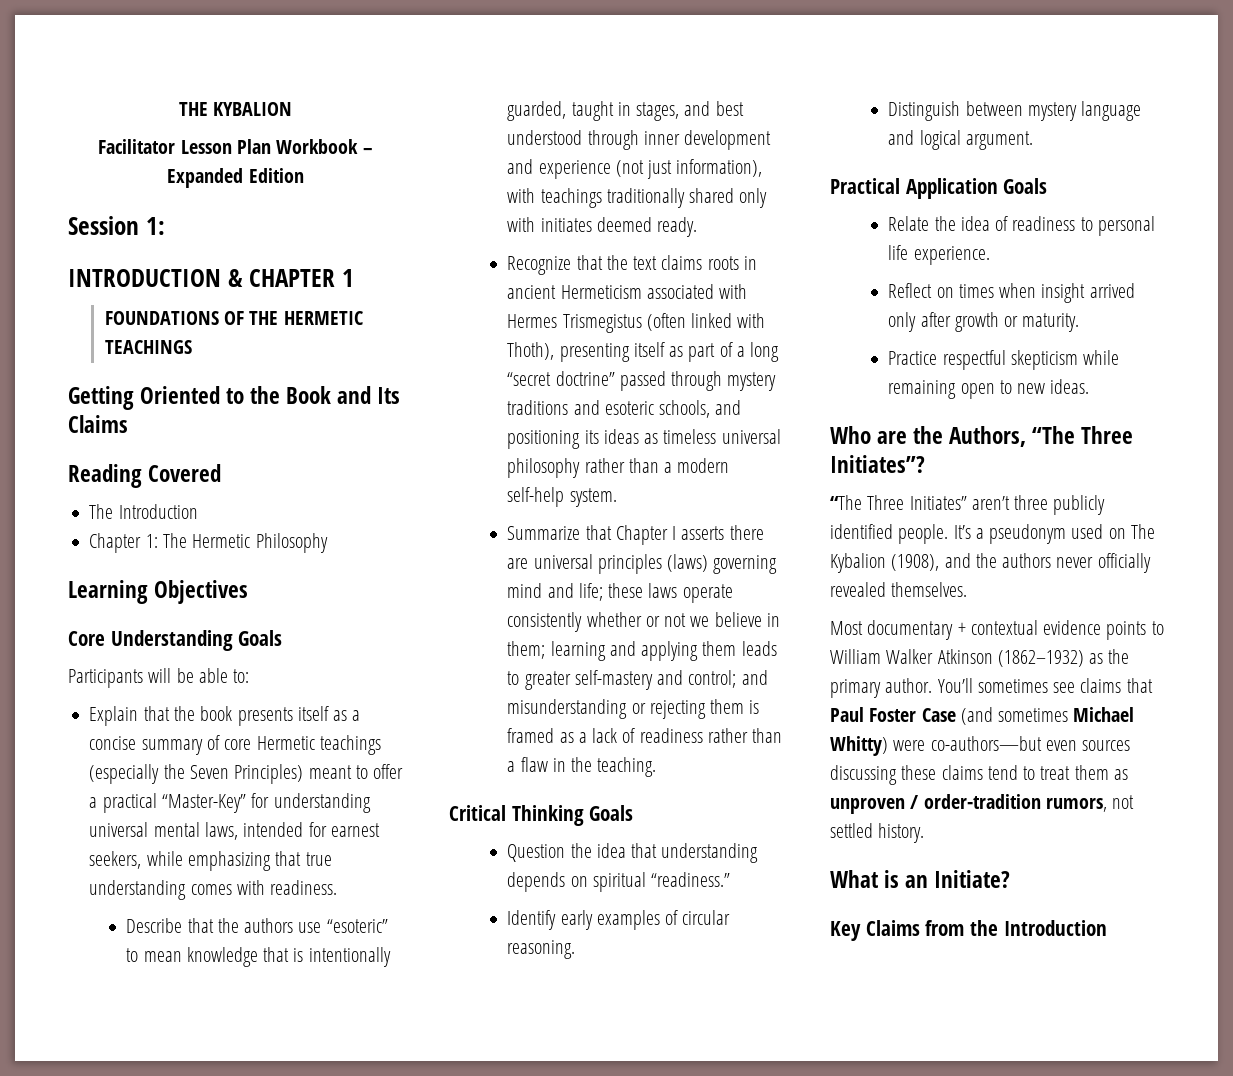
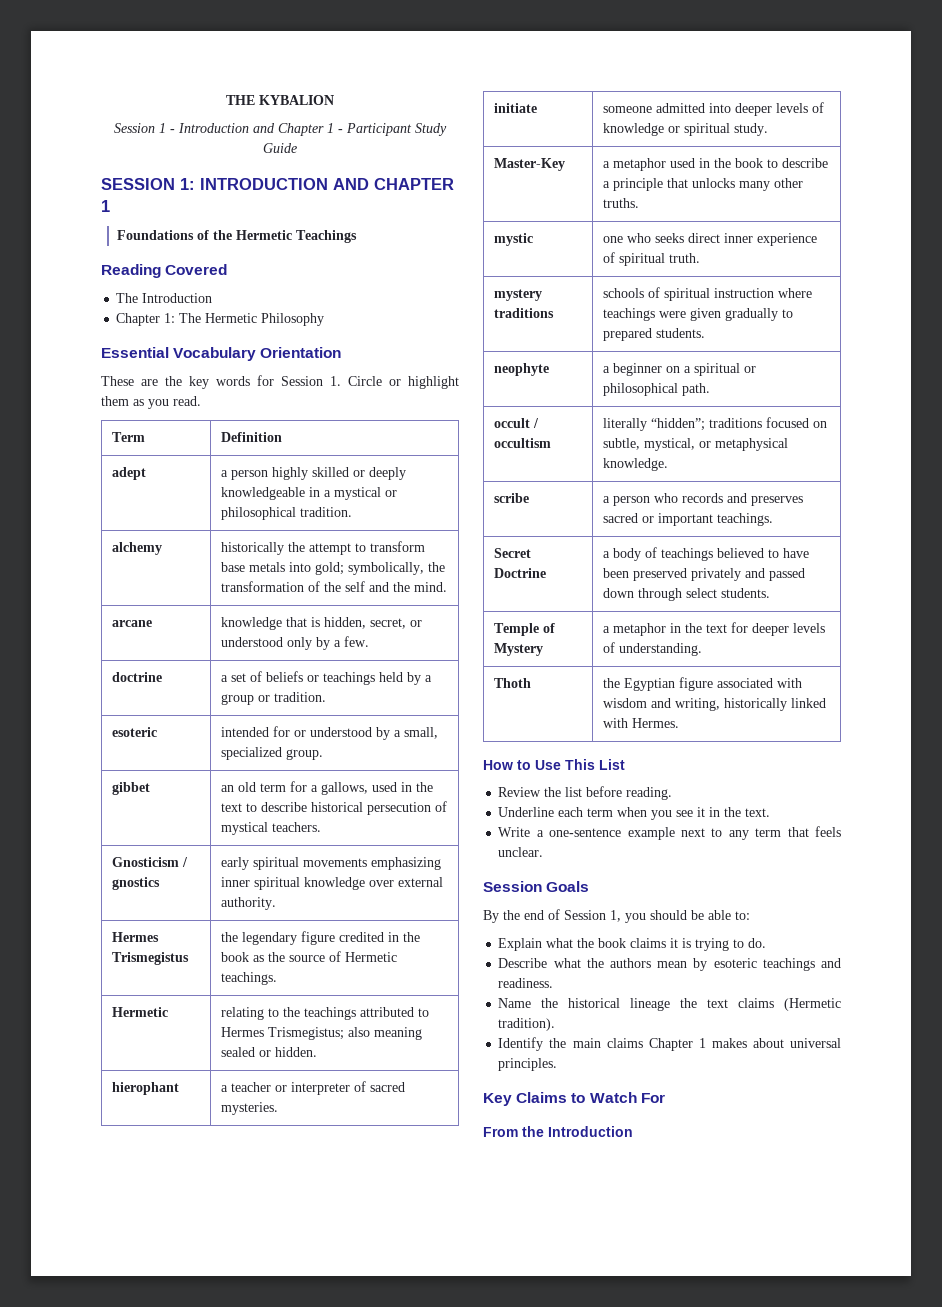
[98,139,373,154] [167,168,304,188] [68,216,165,235] [68,269,243,287] Facilitator Lesson Plan Workbook – Expanded Edition // Session 1: // INTRODUCTION & -> [114,123,447,136] [263,143,297,153] [101,178,369,190] Session 1 - Introduction and Chapter 1 - Participant Study Guide // SESSION 1: INTRODUCTION AND
[104,311,363,325] [104,340,192,354] [68,386,401,410] [68,415,128,433] FOUNDATIONS OF THE HERMETIC TEACHINGS // Getting Oriented to the Book and Its Claims -> [116,230,357,243] Foundations of the Hermetic Teachings
[68,580,249,604] [68,630,283,651] [68,668,172,688] Learning Objectives // Core Understanding Goals // Participants will -> [101,347,342,361] [101,375,459,389] [101,396,201,409] [112,432,146,442] [221,432,283,442] [112,467,147,480] [221,467,407,480] [221,487,398,500] [221,507,353,520] [112,542,163,555] [221,541,426,555] [221,562,446,575] [221,581,448,592] [112,620,153,627] [221,617,423,630] [221,636,370,650] [112,672,163,682] [221,671,433,685] [221,692,327,705] [112,727,158,737] [221,726,439,740] [221,747,324,760] [112,782,151,795] [221,781,434,795] [221,801,448,815] [221,822,322,835] [112,857,189,867] [112,877,161,890] [221,857,442,870] [221,877,444,890] [221,897,277,910] [112,932,160,942] [112,952,190,965] [221,931,421,945] [221,951,398,962] [221,972,278,985] [112,1007,169,1017] [221,1007,430,1020] [221,1027,423,1040] [221,1047,318,1057] [112,1082,180,1095] [221,1081,406,1095] [221,1102,279,1115] [494,103,538,113] [603,102,825,116] [603,123,769,136] [494,158,566,171] [603,158,829,171] [603,178,804,191] [603,198,640,208] [494,233,534,246] [603,233,818,246] [603,252,701,266] [494,289,543,301] [494,308,555,318] [603,287,813,301] [603,308,794,321] [603,328,706,341] [494,363,550,376] [603,363,757,376] [603,383,711,396] [494,418,540,428] [494,438,552,448] [603,417,828,431] [603,438,789,451] [603,458,669,471] [494,493,530,503] [603,493,804,506] [603,513,774,526] [494,548,532,558] [494,568,547,578] [603,547,810,561] [603,568,806,581] [603,588,771,601] [494,623,556,636] [494,643,544,656] [603,622,826,636] [603,642,703,656] [494,678,532,688] [603,677,803,691] [603,698,827,711] [603,718,680,728] [483,759,625,770] [498,786,673,800] [498,807,771,820] [498,826,841,840] [498,847,544,857] [483,881,590,892] [483,909,687,923] Essential Vocabulary Orientation // These are the key words for Session 1. Circle or highlight them as you read. // Term | Definition // adept | a person highly skilled or deeply knowledgeable in a mystical or philosophical tradition. // alchemy | historically the attempt to transform base metals into gold; symbolically, the transformation of the self and the mind. // arcane | knowledge that is hidden, secret, or understood only by a few. // doctrine | a set of beliefs or teachings held by a group or tradition. // esoteric | intended for or understood by a small, specialized group. // gibbet | an old term for a gallows, used in the text to describe historical persecution of mystical teachers. // Gnosticism / gnostics | early spiritual movements emphasizing inner spiritual knowledge over external authority. // Hermes Trismegistus | the legendary figure credited in the book as the source of Hermetic teachings. // Hermetic | relating to the teachings attributed to Hermes Trismegistus; also meaning sealed or hidden. // hierophant | a teacher or interpreter of sacred mysteries. // initiate | someone admitted into deeper levels of knowledge or spiritual study. // Master-Key | a metaphor used in the book to describe a principle that unlocks many other truths. // mystic | one who seeks direct inner experience of spiritual truth. // mystery traditions | schools of spiritual instruction where teachings were given gradually to prepared students. // neophyte | a beginner on a spiritual or philosophical path. // occult / occultism | literally “hidden”; traditions focused on subtle, mystical, or metaphysical knowledge. // scribe | a person who records and preserves sacred or important teachings. // Secret Doctrine | a body of teachings believed to have been preserved privately and passed down through select students. // Temple of Mystery | a metaphor in the text for deeper levels of understanding. // Thoth | the Egyptian figure associated with wisdom and writing, historically linked with Hermes. // How to Use This List // Review the list before reading. // Underline each term when you see it in the text. // Write a one-sentence example next to any term that feels unclear. // Session Goals // By the end of Session 1, you should
[143,706,361,726] [89,735,381,755] [89,764,404,784] [89,793,371,813] [89,822,380,840] [89,851,332,871] [89,880,338,900] [126,918,388,933] [126,947,391,967] [507,101,744,121] [507,130,772,150] [507,159,763,179] [507,188,768,208] [507,217,698,237] [507,255,757,275] [507,284,748,299] [507,313,766,333] [507,342,780,362] [507,371,777,391] [507,400,742,418] [507,429,781,449] [507,458,730,478] [507,487,617,507] [507,525,764,545] [507,554,778,574] [507,583,733,603] [507,612,780,632] [507,641,777,661] [507,670,768,690] [507,699,760,719] [507,728,783,743] [507,757,657,777] [449,805,634,826] [507,843,759,863] [507,872,731,892] [507,910,731,930] [507,940,576,959] [888,101,1142,121] [888,130,1033,150] [830,178,1048,199] [888,216,1155,236] [888,245,990,265] [888,283,1135,303] [888,312,1080,332] [888,350,1120,370] [888,379,1090,399] [830,426,1134,447] [830,455,925,473] [830,495,1106,515] [830,524,1155,544] [830,553,1151,573] [830,582,968,597] [830,620,1164,640] [830,649,1130,667] [830,678,1153,698] [830,707,1135,725] [830,736,1131,756] [830,765,1128,785] [830,794,1135,814] [830,823,925,843] [830,870,1011,888] [830,920,965,941] that the book presents itself as a concise summary of core Hermetic teachings (especially the Seven Principles) meant to offer a practical “Master-Key” for understanding universal mental laws, intended for earnest seekers, while emphasizing that true understanding comes with readiness. // Describe that the authors use “esoteric” to mean knowledge that is intentionally guarded, taught in stages, and best understood through inner development and experience (not just information), with teachings traditionally shared only with initiates deemed ready. // Recognize that the text claims roots in ancient Hermeticism associated with Hermes Trismegistus (often linked with Thoth), presenting itself as part of a long “secret doctrine” passed through mystery traditions and esoteric schools, and positioning its ideas as timeless universal philosophy rather than a modern self-help system. // Summarize that Chapter I asserts there are universal principles (laws) governing mind and life; these laws operate consistently whether or not we believe in them; learning and applying them leads to greater self-mastery and control; and misunderstanding or rejecting them is framed as a lack of readiness rather than a flaw in the teaching. // Critical Thinking Goals // Question the idea that understanding depends on spiritual “readiness.” // Identify early examples of circular reasoning. // Distinguish between mystery language and logical argument. // Practical Application Goals // Relate the idea of readiness to personal life experience. // Reflect on times when insight arrived only after growth or maturity. // Practice respectful skepticism while remaining open to new ideas. // Who are the Authors, “The Three Initiates”? // “The Three Initiates” aren’t three publicly identified people. It’s a pseudonym used on The Kybalion (1908), and the authors never officially revealed themselves. // Most documentary + contextual evidence points to William Walker Atkinson (1862–1932) as the primary author. You’ll sometimes see claims that Paul Foster Case (and sometimes Michael Whitty) were co-authors—but even sources discussing these claims tend to treat them as unproven / order-tradition rumors, not settled history. // What is an Initiate? // Key Claims from -> [546,938,767,951] [498,958,841,971] [498,978,554,988] [498,998,841,1011] [498,1018,556,1031] [498,1037,841,1051] [498,1058,558,1071] [483,1092,665,1106] [483,1127,518,1137] what the book claims it is trying to do. // Describe what the authors mean by esoteric teachings and readiness. // Name the historical lineage the text claims (Hermetic tradition). // Identify the main claims Chapter 1 makes about universal principles. // Key Claims to Watch For // From

